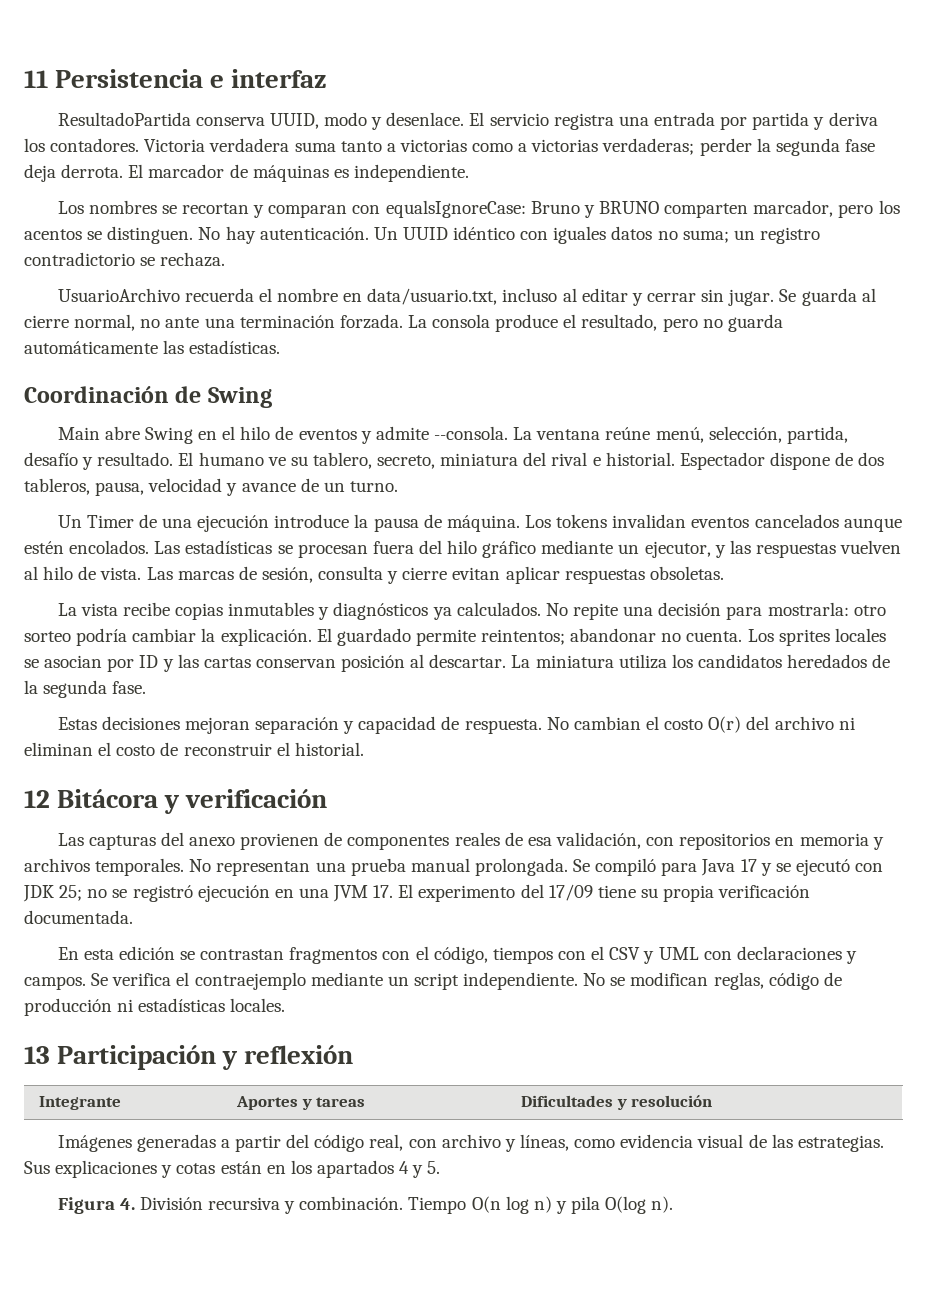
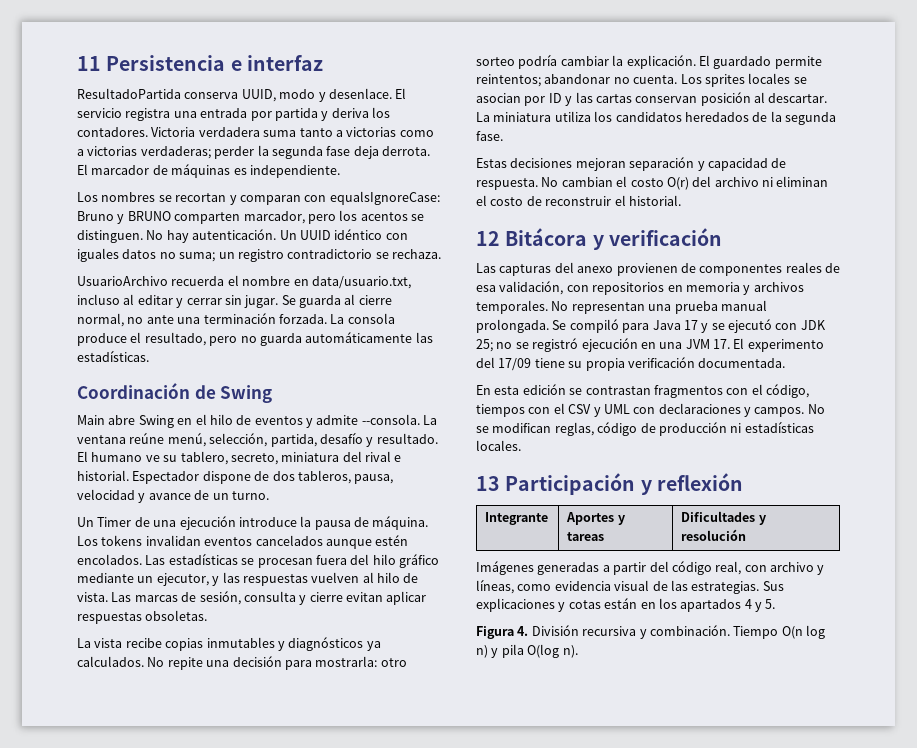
[91,972,579,990] Se verifica el contraejemplo mediante un script independiente. -> (805, 412) none

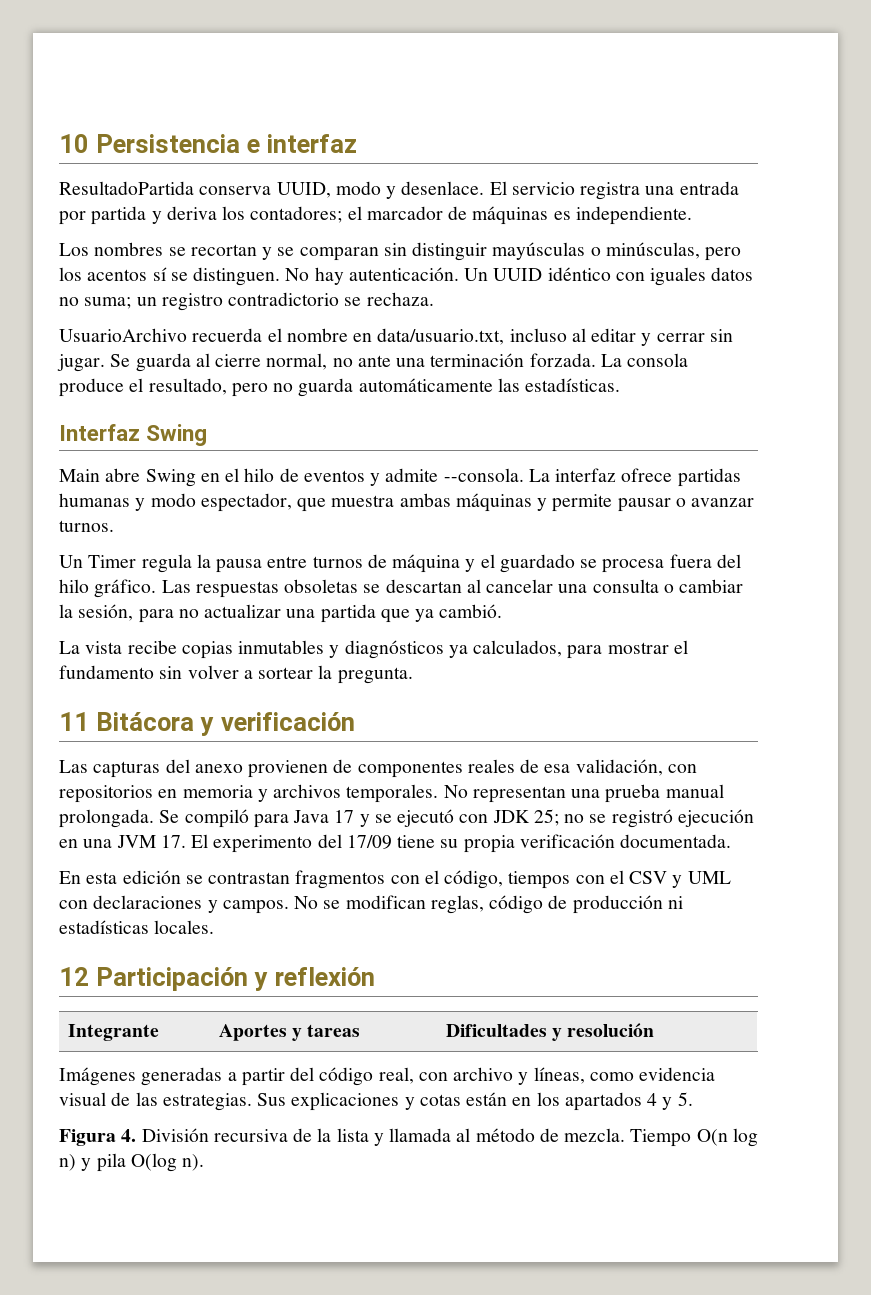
[77,56,101,71] 11 -> [59,134,89,153] 10
[77,127,434,137] [77,145,430,159] [77,164,88,175] contadores. Victoria verdadera suma tanto a victorias como a victorias verdaderas; perder la segunda fase deja derrota. El -> [250,206,362,223] contadores; el
[239,191,440,205] [77,211,305,224] comparan con equalsIgnoreCase: Bruno y BRUNO comparten marcador, -> [277,242,700,261] se comparan sin distinguir mayúsculas o minúsculas,
(408, 216) none -> [152,267,167,281] sí
[77,383,216,399] Coordinación de -> [59,424,140,441] Interfaz
[77,432,438,447] [77,451,402,465] [77,470,394,484] [77,489,269,503] [77,516,429,530] [77,535,409,549] [77,553,439,568] [77,572,419,586] [77,591,427,605] [77,610,208,624] ventana reúne menú, selección, partida, desafío y resultado. El humano ve su tablero, secreto, miniatura del rival e historial. Espectador dispone de dos tableros, pausa, velocidad y avance de un turno. // Un Timer de una ejecución introduce la pausa de máquina. Los tokens invalidan eventos cancelados aunque estén encolados. Las estadísticas se procesan fuera del hilo gráfico mediante un ejecutor, y las respuestas vuelven al hilo de vista. Las marcas de sesión, consulta y cierre evitan aplicar respuestas obsoletas. -> [555,468,741,487] [59,493,755,512] [59,520,114,532] [59,554,741,573] [59,579,744,598] [59,604,503,623] interfaz ofrece partidas humanas y modo espectador, que muestra ambas máquinas y permite pausar o avanzar turnos. // Un Timer regula la pausa entre turnos de máquina y el guardado se procesa fuera del hilo gráfico. Las respuestas obsoletas se descartan al cancelar una consulta o cambiar la sesión, para no actualizar una partida que ya cambió.
[77,656,407,670] [476,54,822,69] [476,73,807,87] [476,92,828,106] [476,111,836,125] [476,131,503,141] [476,157,787,171] [476,176,829,190] [476,195,681,206] [476,231,500,246] calculados. No repite una decisión para mostrarla: otro sorteo podría cambiar la explicación. El guardado permite reintentos; abandonar no cuenta. Los sprites locales se asocian por ID y las cartas conservan posición al descartar. La miniatura utiliza los candidatos heredados de la segunda fase. // Estas decisiones mejoran separación y capacidad de respuesta. No cambian el costo O(r) del archivo ni eliminan el costo de reconstruir el historial. // 12 -> [473,640,688,659] [59,665,413,684] [59,712,89,731] calculados, para mostrar el fundamento sin volver a sortear la pregunta. // 11
[476,476,500,491] 13 -> [59,967,89,986] 12
[639,625,730,639] y combinación. -> [293,1128,626,1146] de la lista y llamada al método de mezcla.

